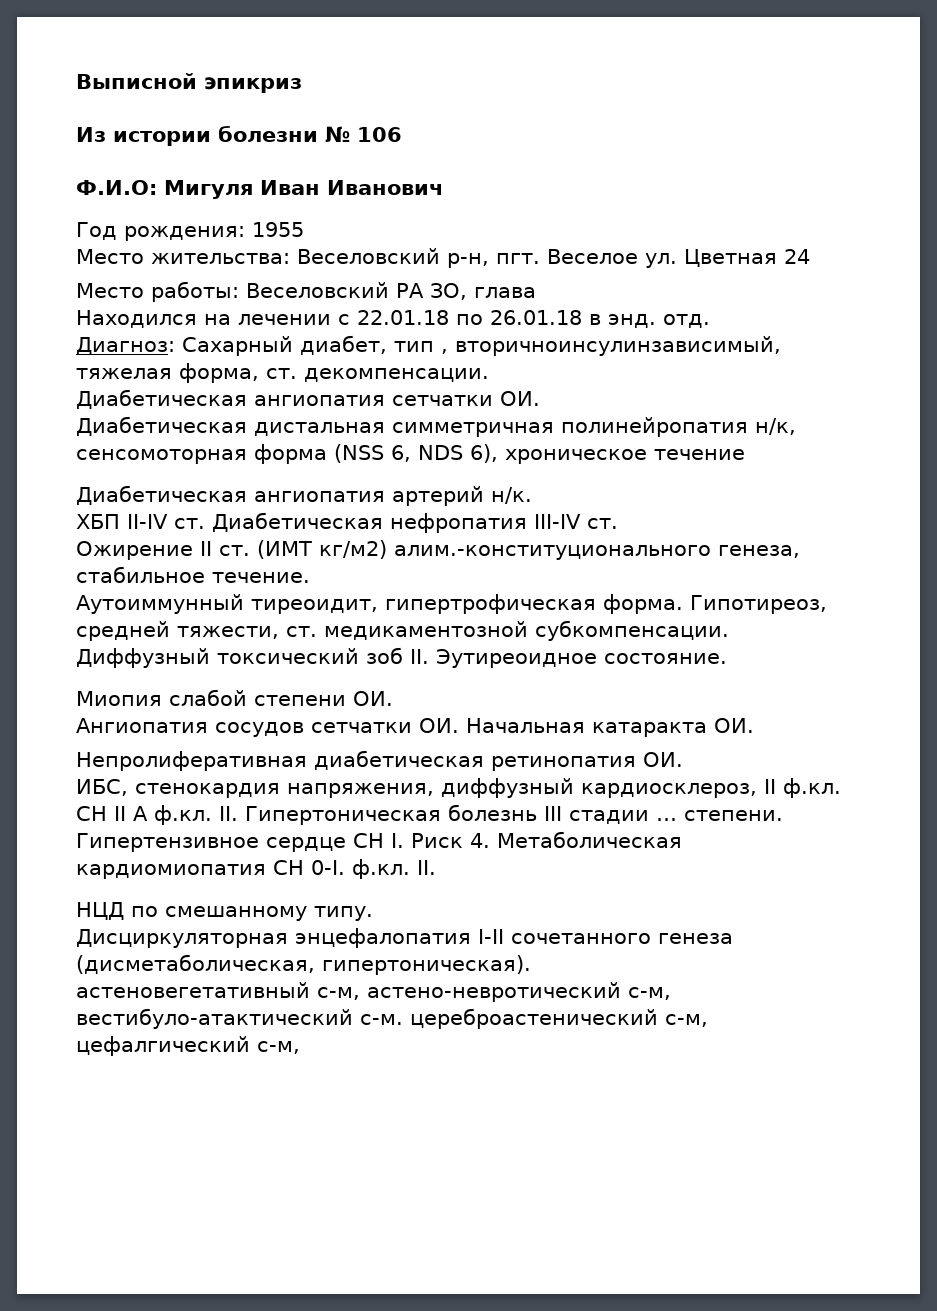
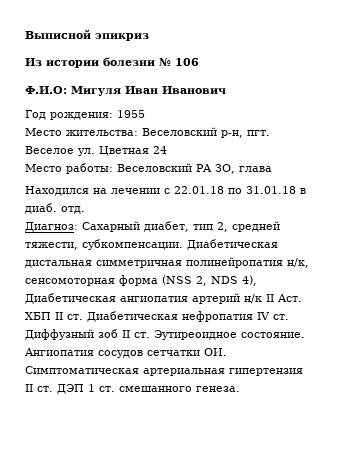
[490,310,656,328] 26.01.18 в энд. -> [246,186,306,194] [25,203,57,214] 31.01.18 в диаб.
[441,336,781,356] [76,363,489,383] [76,389,540,409] , вторичноинсулинзависимый, тяжелая форма, ст. декомпенсации. // Диабетическая ангиопатия сетчатки ОИ. // -> [217,221,280,232] [25,239,183,250] 2, средней тяжести, субкомпенсации.
[391,444,745,464] [76,485,532,506] [76,514,168,529] 6, NDS 6), хроническое течение // Диабетическая ангиопатия артерий н/к. // ХБП II-IV -> [196,275,257,286] [25,293,302,304] [25,312,63,320] 2, NDS 4), Диабетическая ангиопатия артерий н/к II Аcт. ХБП II
[534,514,618,529] [76,540,800,560] [76,566,310,583] [76,594,827,614] [76,620,729,641] [76,647,727,668] [76,689,393,706] [76,718,754,737] [76,750,683,771] [76,778,841,798] [76,804,783,825] [76,831,682,852] [76,859,436,879] [76,902,373,921] [76,928,733,948] [76,954,531,975] [76,982,671,1002] [76,1008,708,1029] [76,1036,300,1056] III-IV ст. // Ожирение II ст. (ИМТ кг/м2) алим.-конституционального генеза, стабильное течение. // Аутоиммунный тиреоидит, гипертрофическая форма. Гипотиреоз, средней тяжести, ст. медикаментозной субкомпенсации. Диффузный токсический зоб II. Эутиреоидное состояние. // Миопия слабой степени ОИ. // Ангиопатия сосудов сетчатки ОИ. Начальная катаракта ОИ. // Непролиферативная диабетическая ретинопатия ОИ. // ИБС, стенокардия напряжения, диффузный кардиосклероз, II ф.кл. СН II А ф.кл. II. Гипертоническая болезнь III стадии … степени. Гипертензивное сердце СН I. Риск 4. Метаболическая кардиомиопатия СН 0-I. ф.кл. II. // НЦД по смешанному типу. // Дисциркуляторная энцефалопатия I-II сочетанного генеза (дисметаболическая, гипертоническая). // астеновегетативный с-м, астено-невротический с-м, вестибуло-атактический с-м. цереброастенический с-м, цефалгический с-м, -> [257,312,289,320] [25,329,305,340] [25,348,227,358] [25,366,303,376] [25,384,240,394] IV ст. Диффузный зоб II ст. Эутиреоидное состояние. Ангиопатия сосудов сетчатки ОИ. Симптоматическая артериальная гипертензия II ст. ДЭП 1 ст. смешанного генеза.

